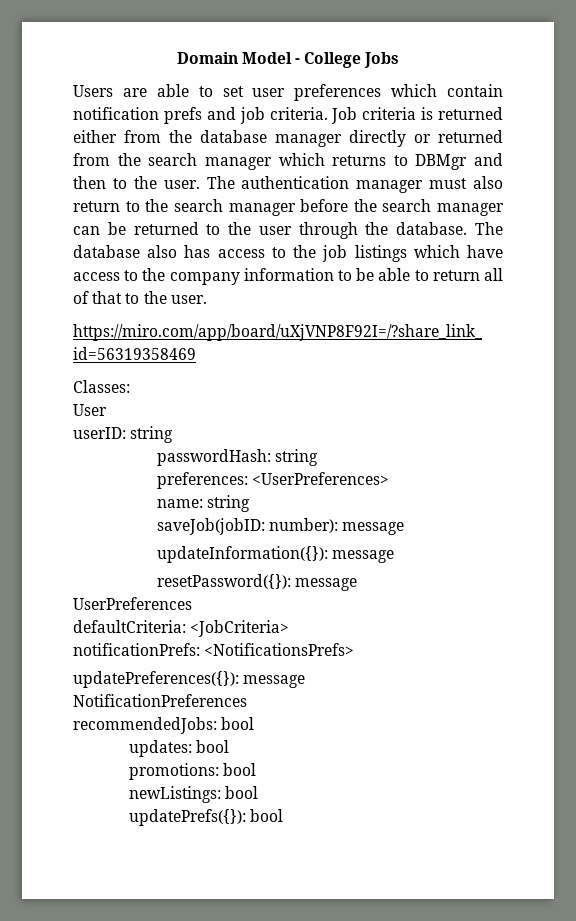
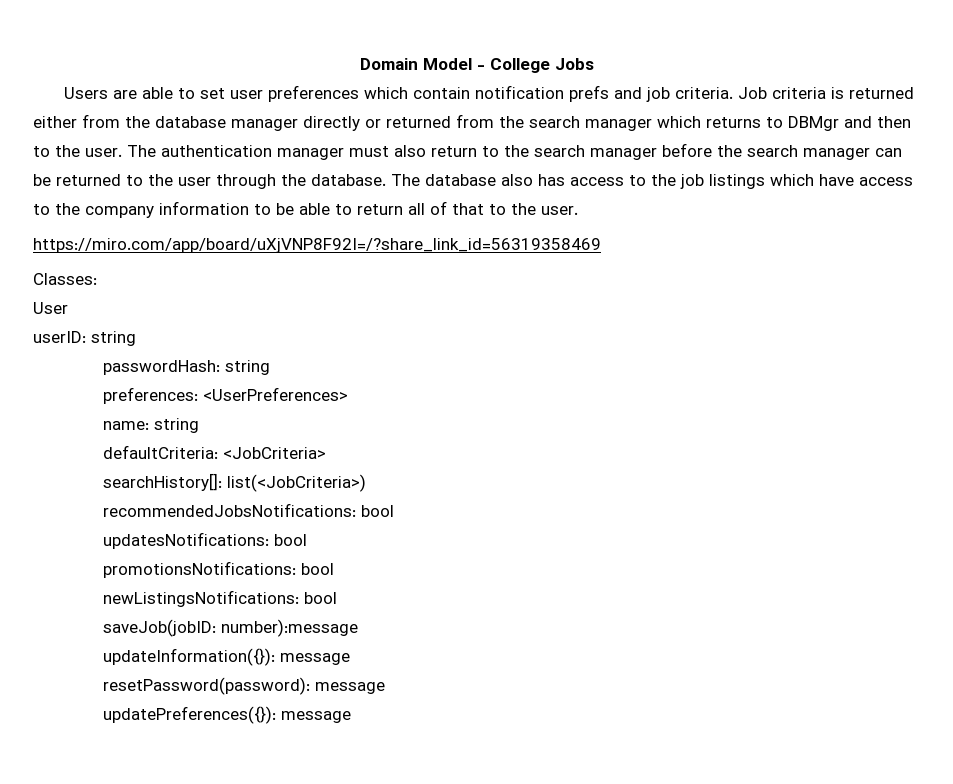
(250, 503) none -> [102,445,326,459] [102,473,366,492] [102,503,394,517] [102,532,307,549] [102,561,334,578] [102,590,337,607] // defaultCriteria: <JobCriteria> // searchHistory[]: list(<JobCriteria>) // recommendedJobsNotifications: bool // updatesNotifications: bool // promotionsNotifications: bool // newListingsNotifications: bool
[268,518,404,535] number): message -> [220,619,358,637] number):message
[156,574,357,591] [73,597,192,610] [73,620,290,637] [73,643,355,656] [73,671,306,688] [73,694,247,707] [73,717,255,734] [128,740,229,757] [128,763,256,780] [128,786,258,803] [128,809,283,826] resetPassword({}): message // UserPreferences // defaultCriteria: <JobCriteria> // notificationPrefs: <NotificationsPrefs> // updatePreferences({}): message // NotificationPreferences // recommendedJobs: bool // updates: bool // promotions: bool // newListings: bool // updatePrefs({}): bool -> [102,677,385,695] [102,706,351,724] resetPassword(password): message // updatePreferences({}): message

